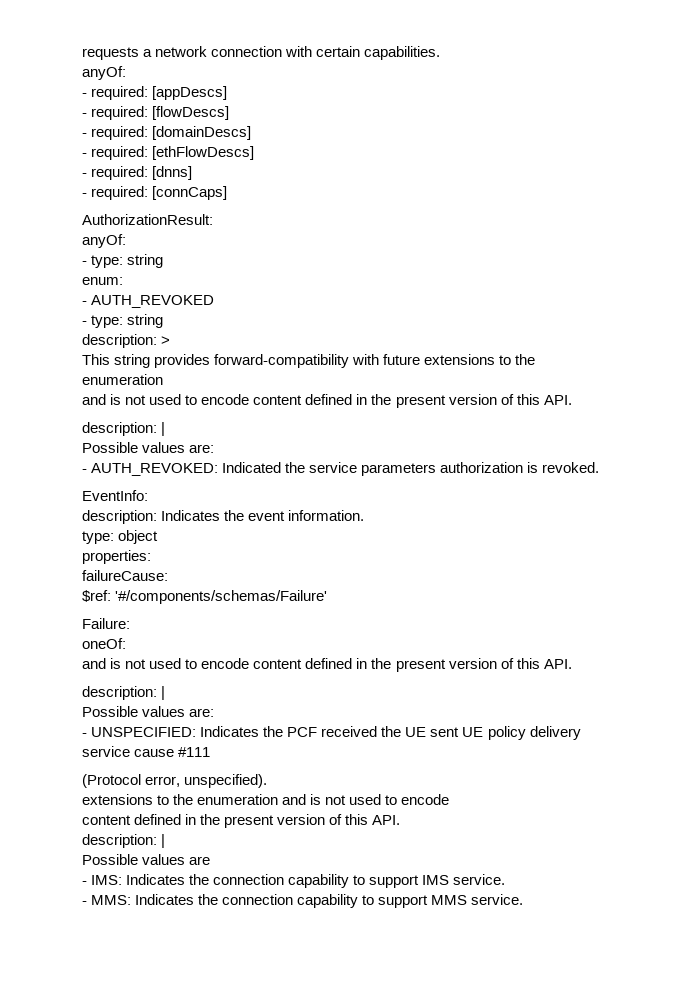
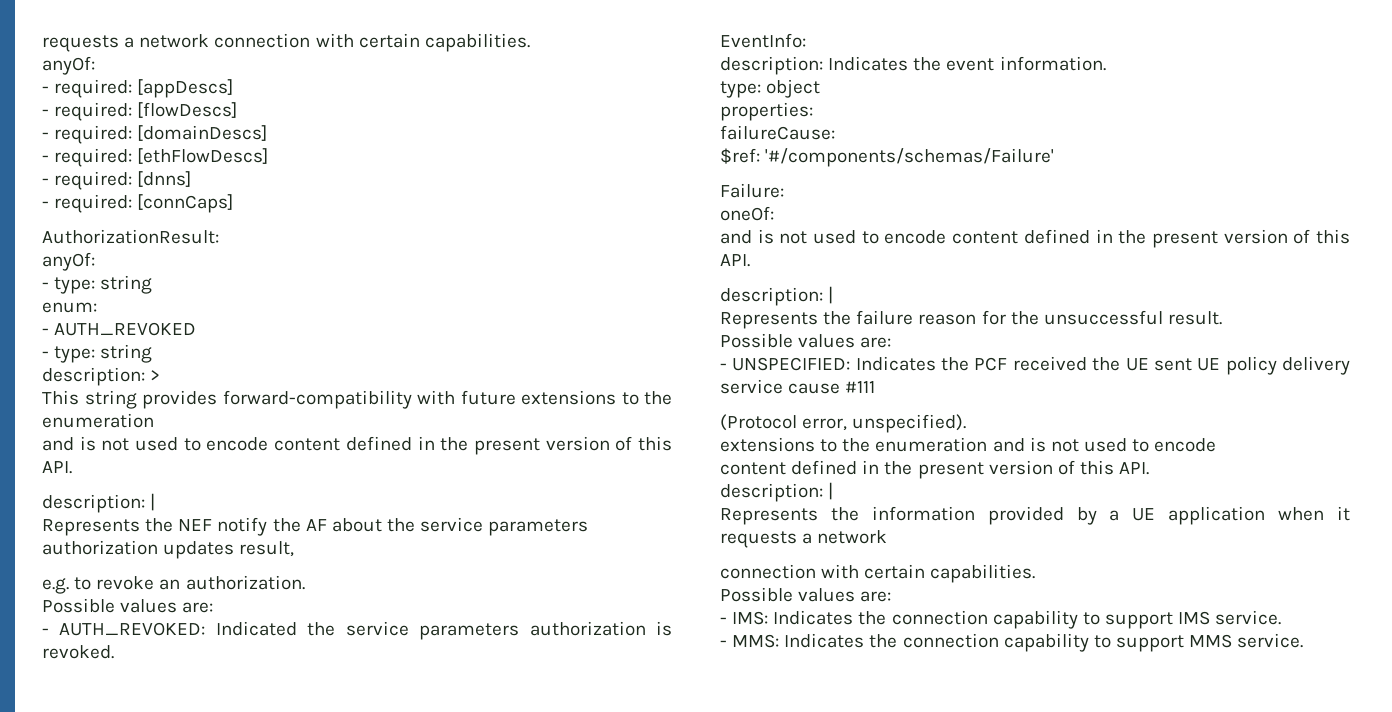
(166, 429) none -> [42,517,589,536] [42,540,295,559] [42,575,305,594] // Represents the NEF notify the AF about the service parameters authorization updates result, // e.g. to revoke an authorization.
(166, 693) none -> [720,310,1222,329] // Represents the failure reason for the unsuccessful result.
[82,854,211,865] // Possible values are -> [720,506,1351,525] [720,530,888,548] [720,564,1036,583] [720,587,892,602] // Represents the information provided by a UE application when it requests a network // connection with certain capabilities. // Possible values are:

